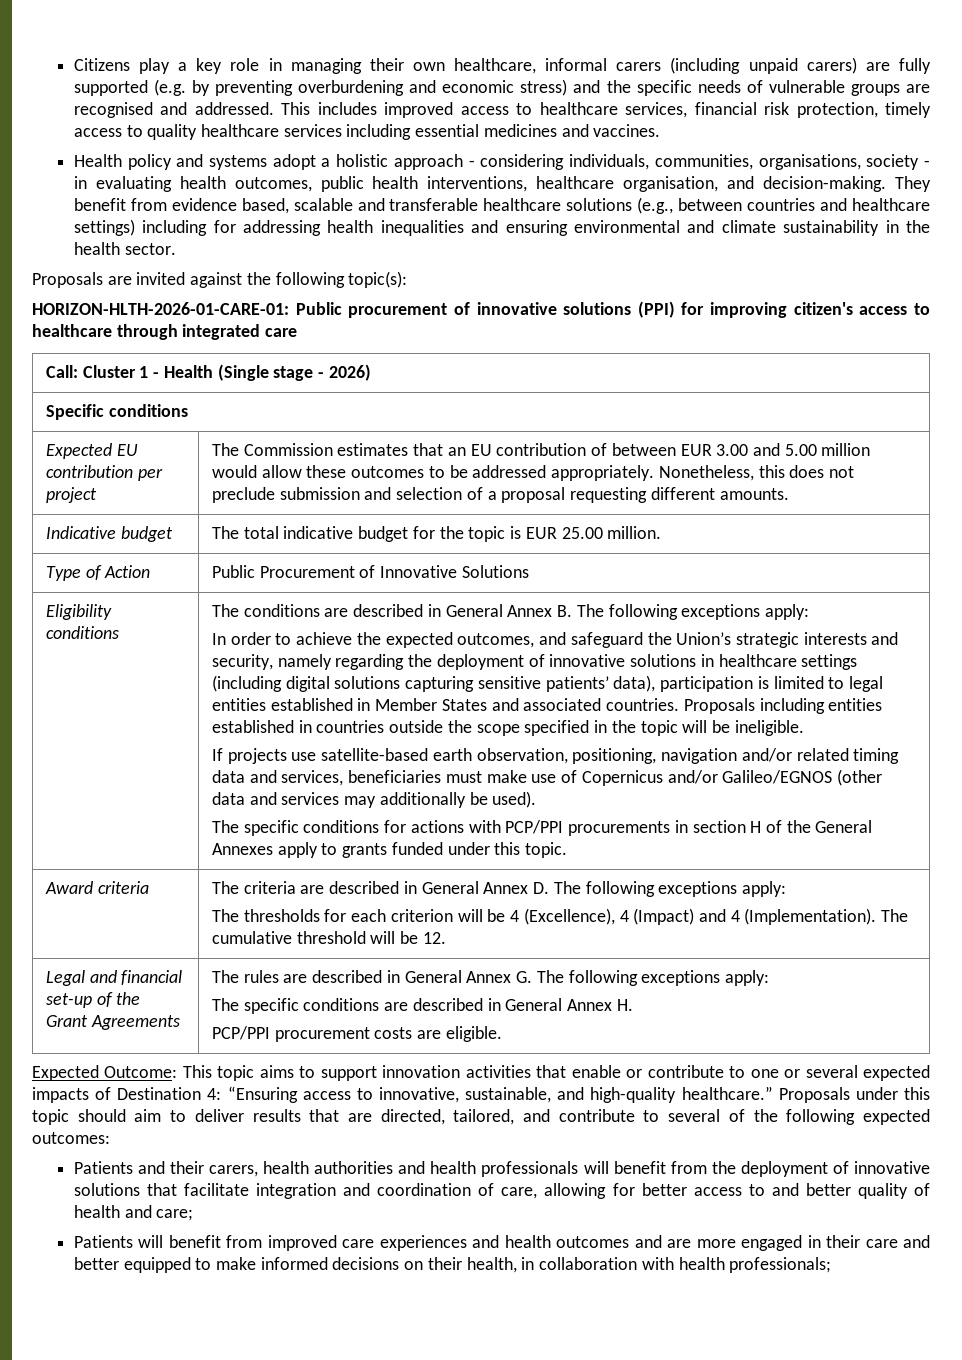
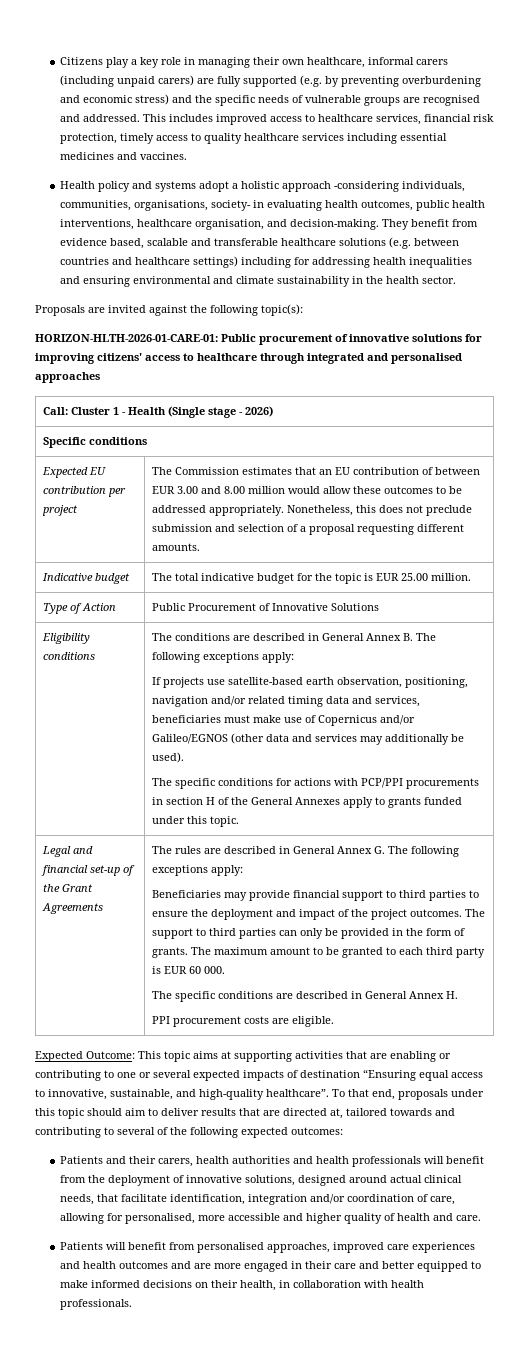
[468,154,565,170] - considering -> [334,181,400,192] -considering
[866,154,931,170] society - -> [211,200,252,211] society-
[637,197,674,214] (e.g., -> [389,237,412,249] (e.g.
[637,301,675,318] (PPI) -> (462, 338) none
[793,302,853,315] citizen's -> [97,353,142,361] citizens'
[265,328,298,337] care -> [367,353,462,364] [35,372,100,383] and personalised approaches
[784,444,817,456] 5.00 -> [223,486,245,494] 8.00
[211,632,899,648] [211,654,858,670] [211,675,883,692] [211,698,883,714] [211,720,804,736] // In order to achieve the expected outcomes, and safeguard the Union’s strategic interests and security, namely regarding the deployment of innovative solutions in healthcare settings (including digital solutions capturing sensitive patients’ data), participation is limited to legal entities established in Member States and associated countries. Proposals including entities established in countries outside the scope specified in the topic will be ineligible. -> (294, 657) none
[44,881,149,894] [211,881,786,897] [211,908,909,925] [211,931,446,944] // Award criteria | The criteria are described in General Annex D. The following exceptions apply: // The thresholds for each criterion will be 4 (Excellence), 4 (Impact) and 4 (Implementation). The cumulative threshold will be 12. -> (239, 821) none
(769, 978) none -> [151,890,479,901] [151,909,485,920] [151,928,465,939] [151,947,485,958] [151,966,225,974] // Beneficiaries may provide financial support to third parties to ensure the deployment and impact of the project outcomes. The support to third parties can only be provided in the form of grants. The maximum amount to be granted to each third party is EUR 60 000.
[211,1026,270,1040] PCP/PPI -> [151,1016,170,1024] PPI
[299,1065,724,1081] to support innovation activities that enable or contribute -> [221,1051,451,1062] [35,1070,101,1081] at supporting activities that are enabling or contributing
[117,1086,298,1103] Destination 4: “Ensuring -> [300,1069,449,1081] destination “Ensuring equal
[681,1086,850,1103] healthcare.” Proposals -> [266,1089,448,1100] healthcare”. To that end, proposals
[380,1109,635,1125] directed, tailored, and contribute -> [283,1108,455,1119] [35,1127,101,1138] directed at, tailored towards and contributing
[73,1183,371,1199] solutions that facilitate integration and -> [245,1175,463,1186] [60,1194,346,1205] solutions, designed around actual clinical needs, that facilitate identification, integration and/or
[641,1183,851,1196] better access to and better -> [125,1213,343,1224] personalised, more accessible and higher
[156,1209,194,1221] care; -> [456,1215,482,1221] care.
(263, 1241) none -> [197,1242,331,1253] personalised approaches,
[729,1257,832,1273] professionals; -> [60,1299,133,1310] professionals.

